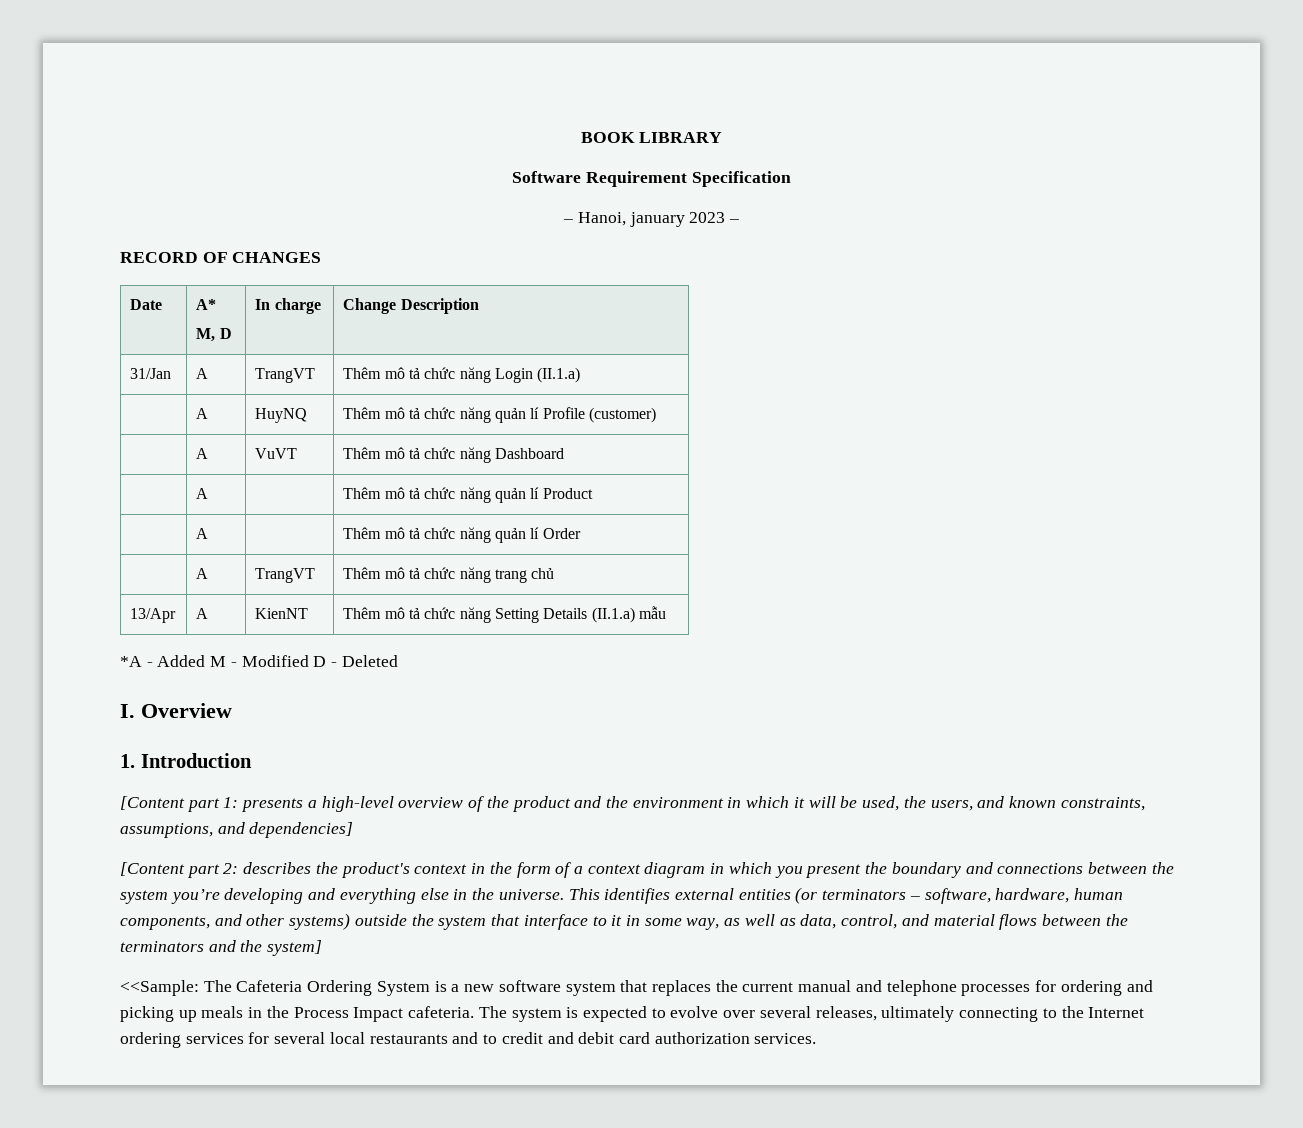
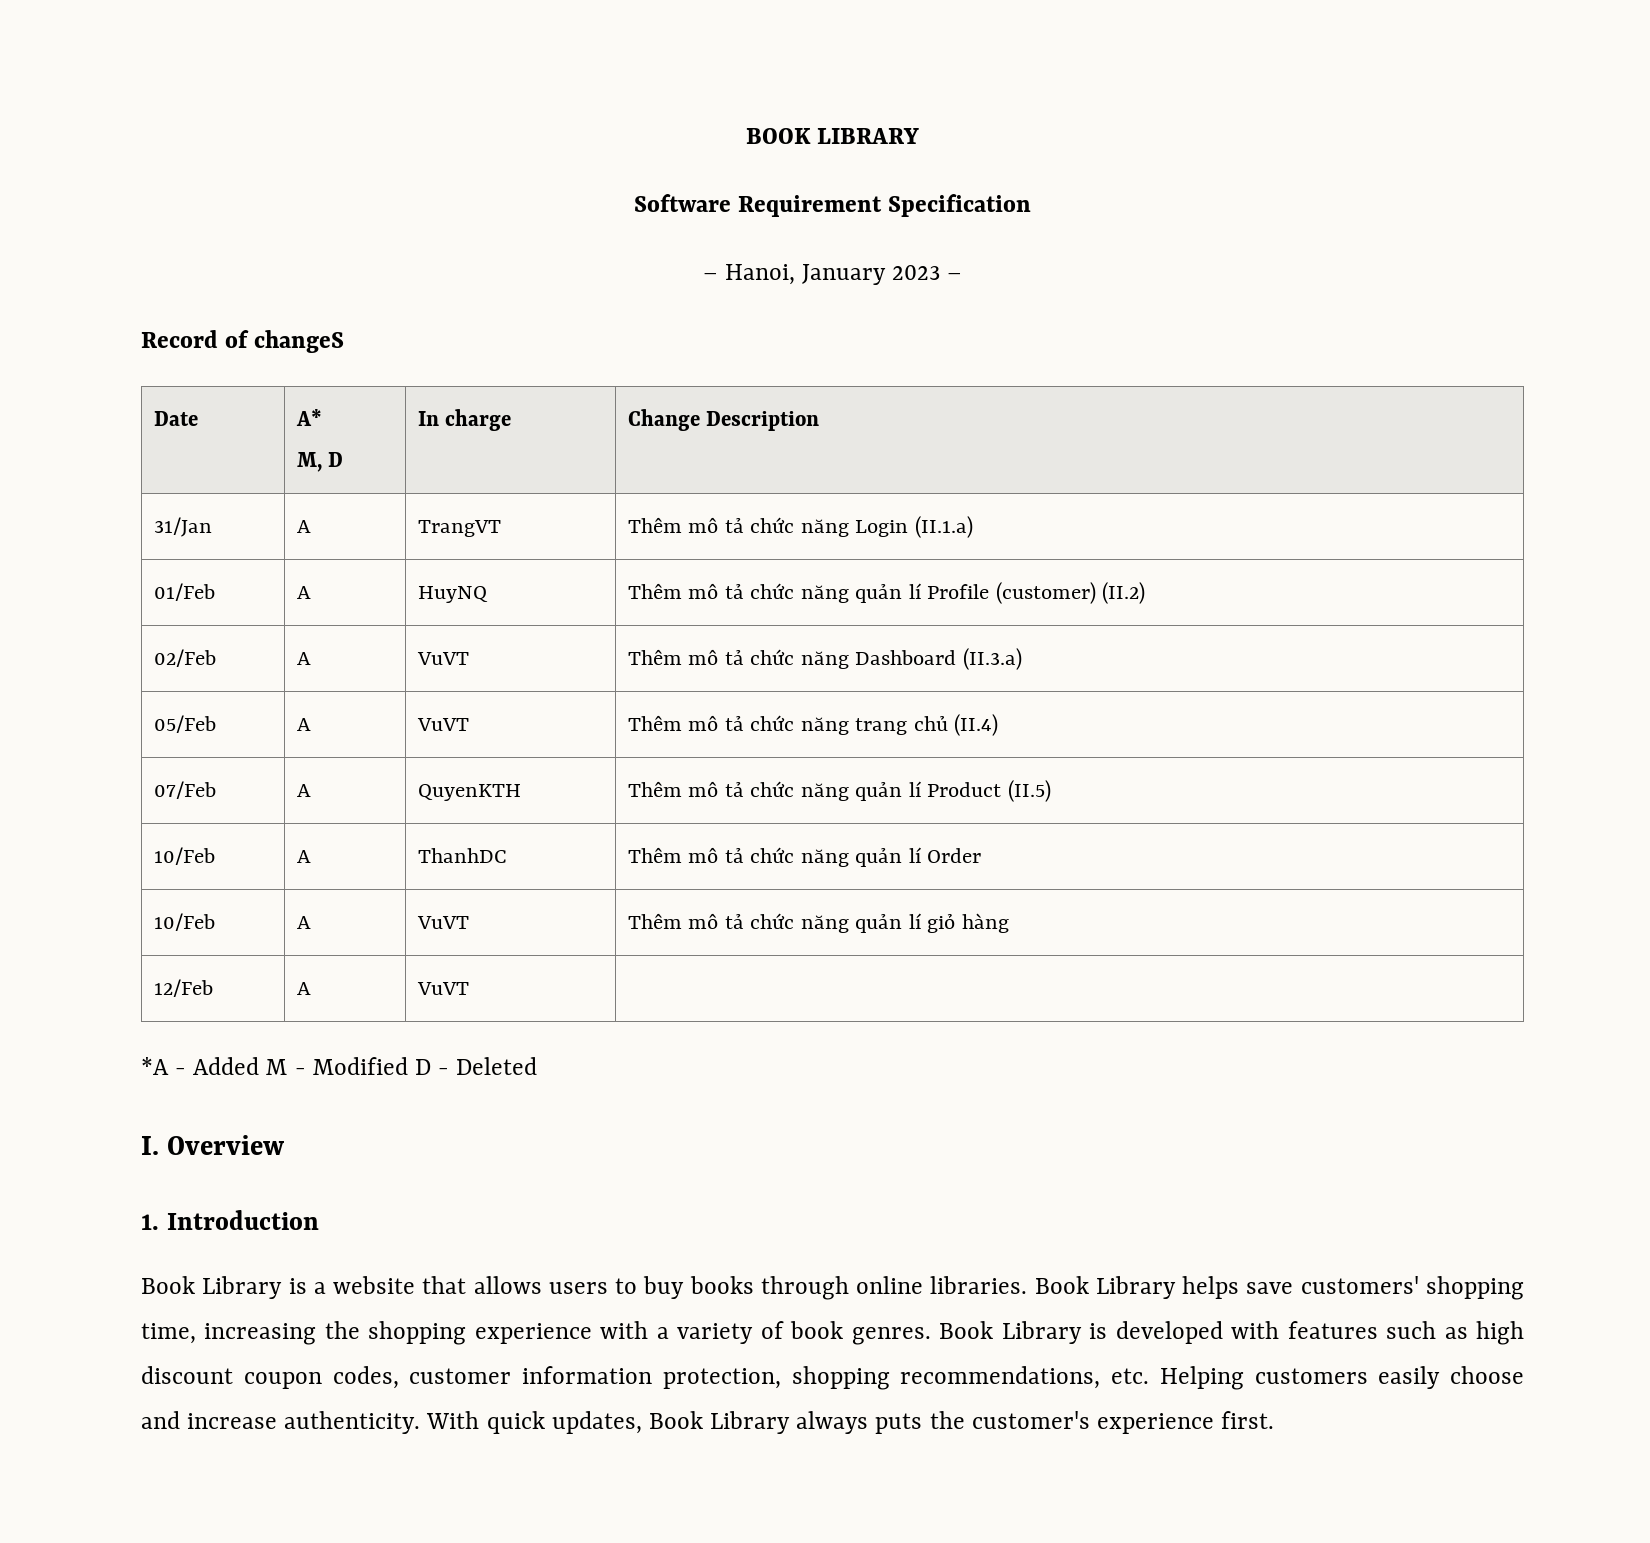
[629,212,685,227] january -> [802,264,886,285] January
[120,252,322,263] RECORD OF CHANGES -> [141,330,345,353] Record of changeS
(581, 375) none -> [153,583,215,601] 01/Feb
(656, 415) // -> [1102,582,1146,604] [153,649,216,667] (II.2) // 02/Feb
[196,488,209,499] // | A | -> [962,648,1022,670] [153,715,216,733] [296,718,311,731] [416,718,469,731] [627,714,999,736] [153,781,216,799] [296,784,311,797] [417,784,521,801] (II.3.a) // 05/Feb | A | VuVT | Thêm mô tả chức năng trang chủ (II.4) // 07/Feb | A | QuyenKTH
[196,528,209,539] // | A | -> [1007,780,1051,802] [153,847,215,865] [296,850,311,863] [417,848,507,863] (II.5) // 10/Feb | A | ThanhDC
[196,568,209,579] [255,568,316,583] [343,567,555,583] [130,608,177,623] [196,608,209,619] [255,608,309,619] [343,606,666,623] | A | TrangVT | Thêm mô tả chức năng trang chủ // 13/Apr | A | KienNT | Thêm mô tả chức năng Setting Details (II.1.a) mẫu -> [153,913,215,931] [296,916,311,929] [416,916,469,929] [627,913,1009,933] [153,979,213,997] [296,982,311,995] [416,982,469,995] 10/Feb | A | VuVT | Thêm mô tả chức năng quản lí giỏ hàng // 12/Feb | A | VuVT |
[120,796,1145,812] [120,822,354,838] [120,862,1174,878] [120,887,1124,904] [120,913,1128,930] [120,940,323,956] [120,980,1153,996] [120,1006,1145,1022] [120,1032,817,1048] [Content part 1: presents a high-level overview of the product and the environment in which it will be used, the users, and known constraints, assumptions, and dependencies] // [Content part 2: describes the product's context in the form of a context diagram in which you present the boundary and connections between the system you’re developing and everything else in the universe. This identifies external entities (or terminators – software, hardware, human components, and other systems) outside the system that interface to it in some way, as well as data, control, and material flows between the terminators and the system] // <<Sample: The Cafeteria Ordering System is a new software system that replaces the current manual and telephone processes for ordering and picking up meals in the Process Impact cafeteria. The system is expected to evolve over several releases, ultimately connecting to the Internet ordering services for several local restaurants and to credit and debit card authorization services. -> [141,1276,1525,1300] [141,1321,1524,1345] [141,1366,1524,1390] [141,1411,1275,1434] Book Library is a website that allows users to buy books through online libraries. Book Library helps save customers' shopping time, increasing the shopping experience with a variety of book genres. Book Library is developed with features such as high discount coupon codes, customer information protection, shopping recommendations, etc. Helping customers easily choose and increase authenticity. With quick updates, Book Library always puts the customer's experience first.

